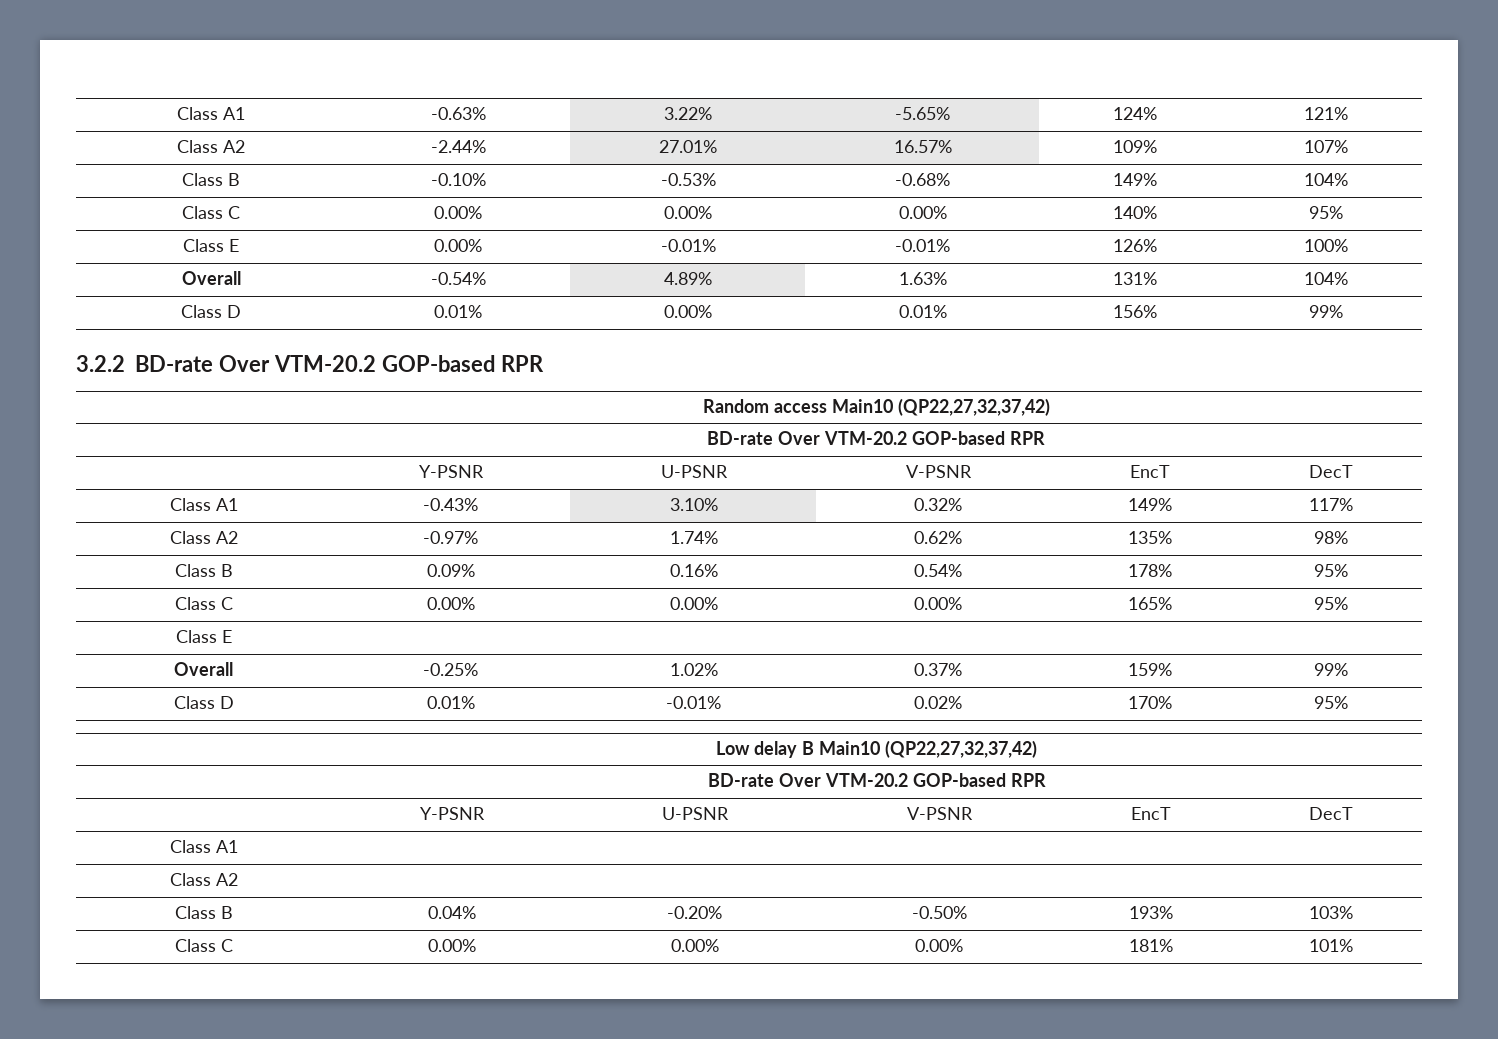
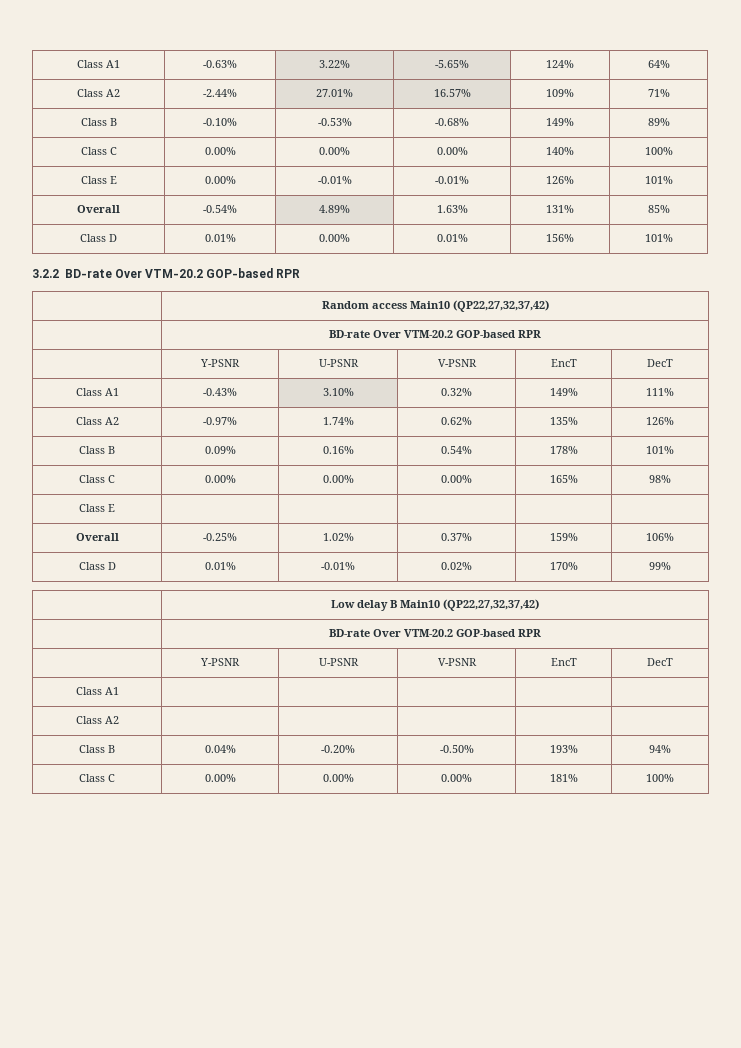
[1304,107,1348,120] 121% -> [647,60,670,68] 64%
[1304,140,1348,153] 107% -> [647,89,670,97] 71%
[1304,173,1348,186] 104% -> [647,118,670,126] 89%
[1309,206,1343,219] 95% -> [644,147,673,155] 100%
[1304,239,1348,252] 100% -> [644,176,673,184] 101%
[1304,272,1348,285] 104% -> [647,205,670,213] 85%
[1309,305,1343,318] 99% -> [644,234,673,242] 101%
[1309,498,1353,511] 117% -> [646,388,674,396] 111%
[1314,531,1348,544] 98% -> [646,417,674,425] 126%
[1314,564,1348,577] 95% -> [646,446,674,454] 101%
[1314,597,1348,610] 95% -> [649,475,671,483] 98%
[1314,663,1348,676] 99% -> [646,533,674,541] 106%
[1314,696,1348,709] 95% -> [649,562,671,570] 99%
[1309,906,1353,919] 103% -> [649,745,671,753] 94%
[1309,939,1353,952] 101% -> [646,774,674,782] 100%

